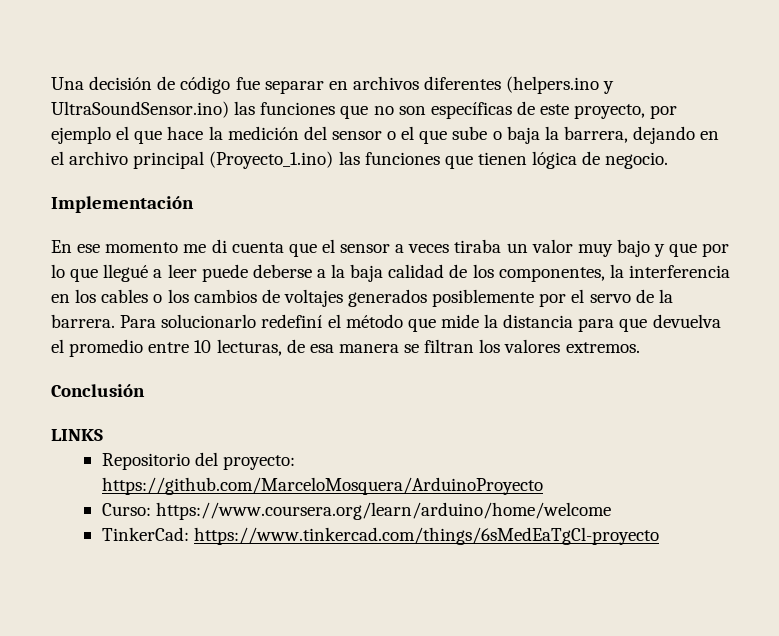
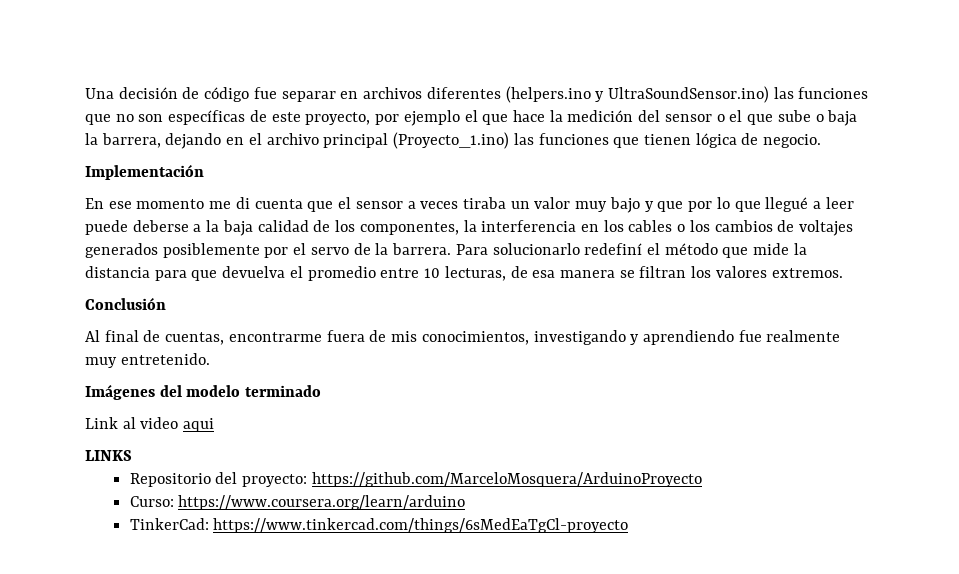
(145, 390) none -> [85,330,841,345] [85,353,210,368] [85,384,322,400] [85,417,215,432] // Al final de cuentas, encontrarme fuera de mis conocimientos, investigando y aprendiendo fue realmente muy entretenido. // Imágenes del modelo terminado // Link al video aqui
[155,502,611,520] https://www.coursera.org/learn/arduino/home/welcome -> [178,495,466,510] https://www.coursera.org/learn/arduino

